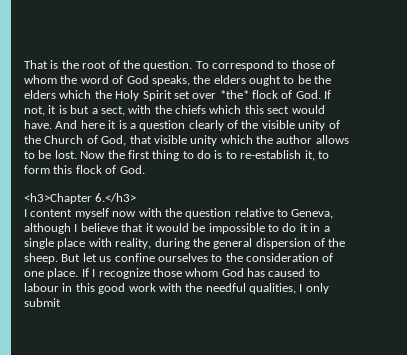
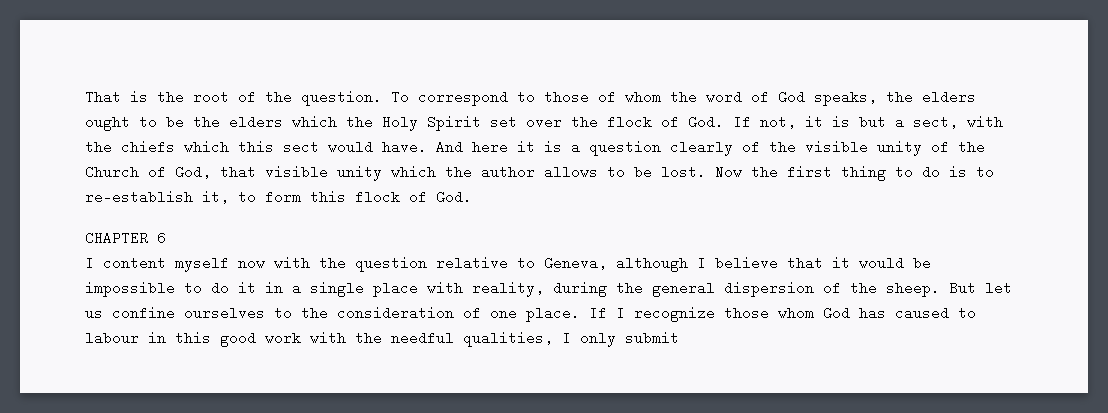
[219,90,249,99] *the* -> [571,115,598,129] the
[24,193,137,204] <h3>Chapter 6.</h3> -> [85,231,166,245] CHAPTER 6

